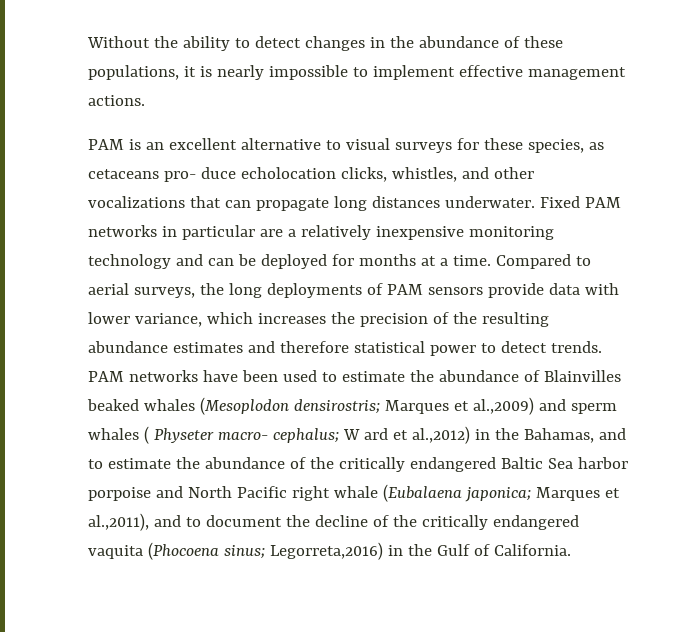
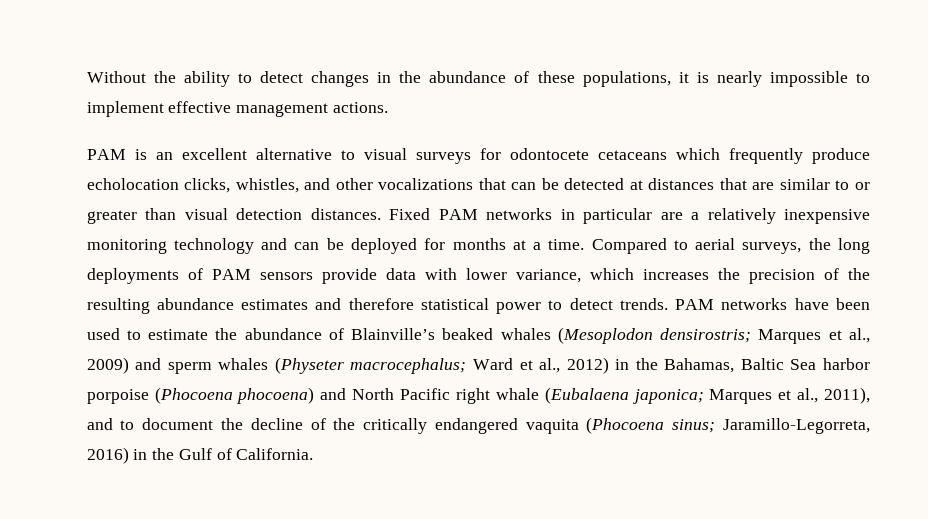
[483,138,604,153] [87,167,236,182] these species, as cetaceans pro- duce -> [509,148,871,164] odontocete cetaceans which frequently produce
[255,196,535,211] propagate long distances underwater. -> [541,178,870,190] [86,208,381,224] be detected at distances that are similar to or greater than visual detection distances.
[543,370,621,382] Blainvilles -> [351,328,436,340] Blainville’s
[472,397,534,415] al.,2009) -> [848,328,870,343] [86,357,129,374] al., 2009)
[143,426,626,444] [87,457,496,472] ( Physeter macro- cephalus; W ard et al.,2012) in the Bahamas, and to estimate the abundance of the critically endangered -> [274,357,735,374] (Physeter macrocephalus; Ward et al., 2012) in the Bahamas,
(151, 494) none -> [154,387,315,404] (Phocoena phocoena)
[87,513,149,531] al.,2011), -> [797,387,871,404] al., 2011),
[269,542,383,560] Legorreta,2016) -> [723,418,870,434] [86,447,129,464] Jaramillo-Legorreta, 2016)

